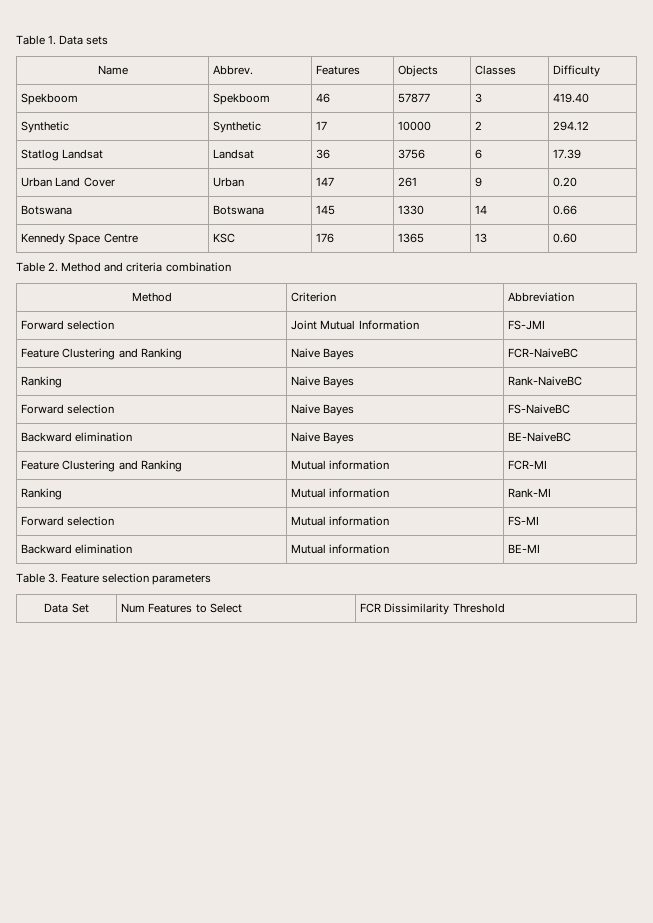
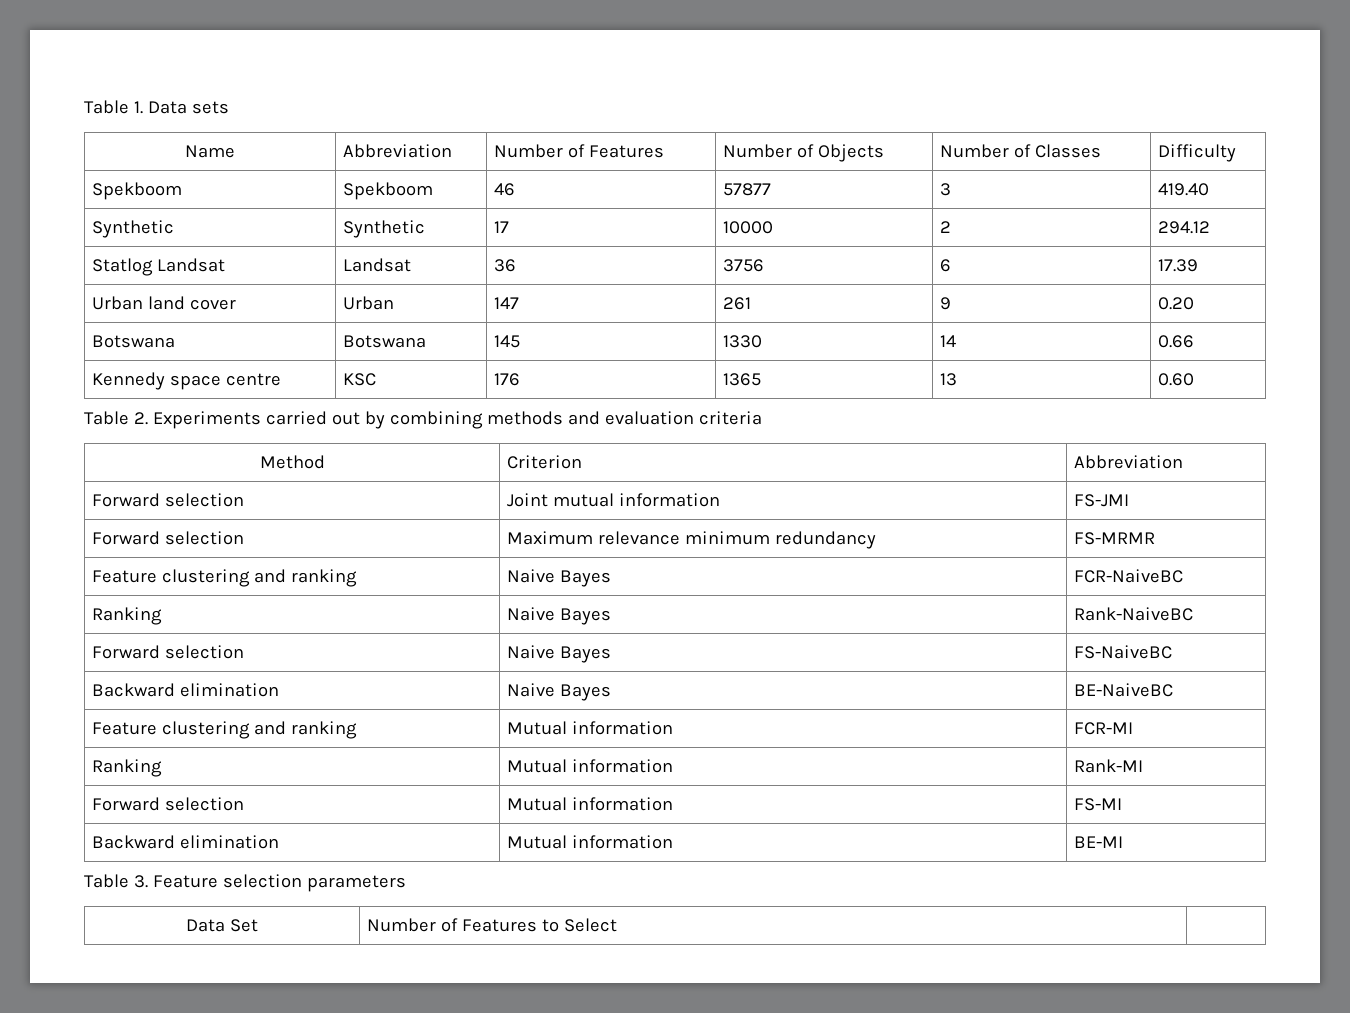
[213,65,254,75] Abbrev. | -> [343,144,453,158] [494,144,586,158] Abbreviation | Number of
(361, 70) none -> [723,144,815,158] Number of
(439, 71) none -> [940,144,1032,158] Number of
[55,177,115,187] Land Cover -> [148,296,237,310] land cover
[68,233,138,245] Space Centre -> [170,373,282,390] space centre
[61,262,124,272] Method and -> [152,411,694,429] Experiments carried out by combining methods and evaluation
[165,262,231,272] combination -> (762, 418) none
[320,320,419,330] Mutual Information -> [553,493,721,507] mutual information
[21,348,182,360] Feature Clustering and Ranking -> [92,531,245,545] [507,531,877,549] [1074,532,1156,545] [92,569,358,587] Forward selection | Maximum relevance minimum redundancy | FS-MRMR // Feature clustering and ranking
[62,460,182,472] Clustering and Ranking -> [162,721,358,739] clustering and ranking
[121,603,146,613] Num -> [367,918,459,932] Number of
[360,603,505,615] FCR Dissimilarity Threshold -> (618, 925) none

